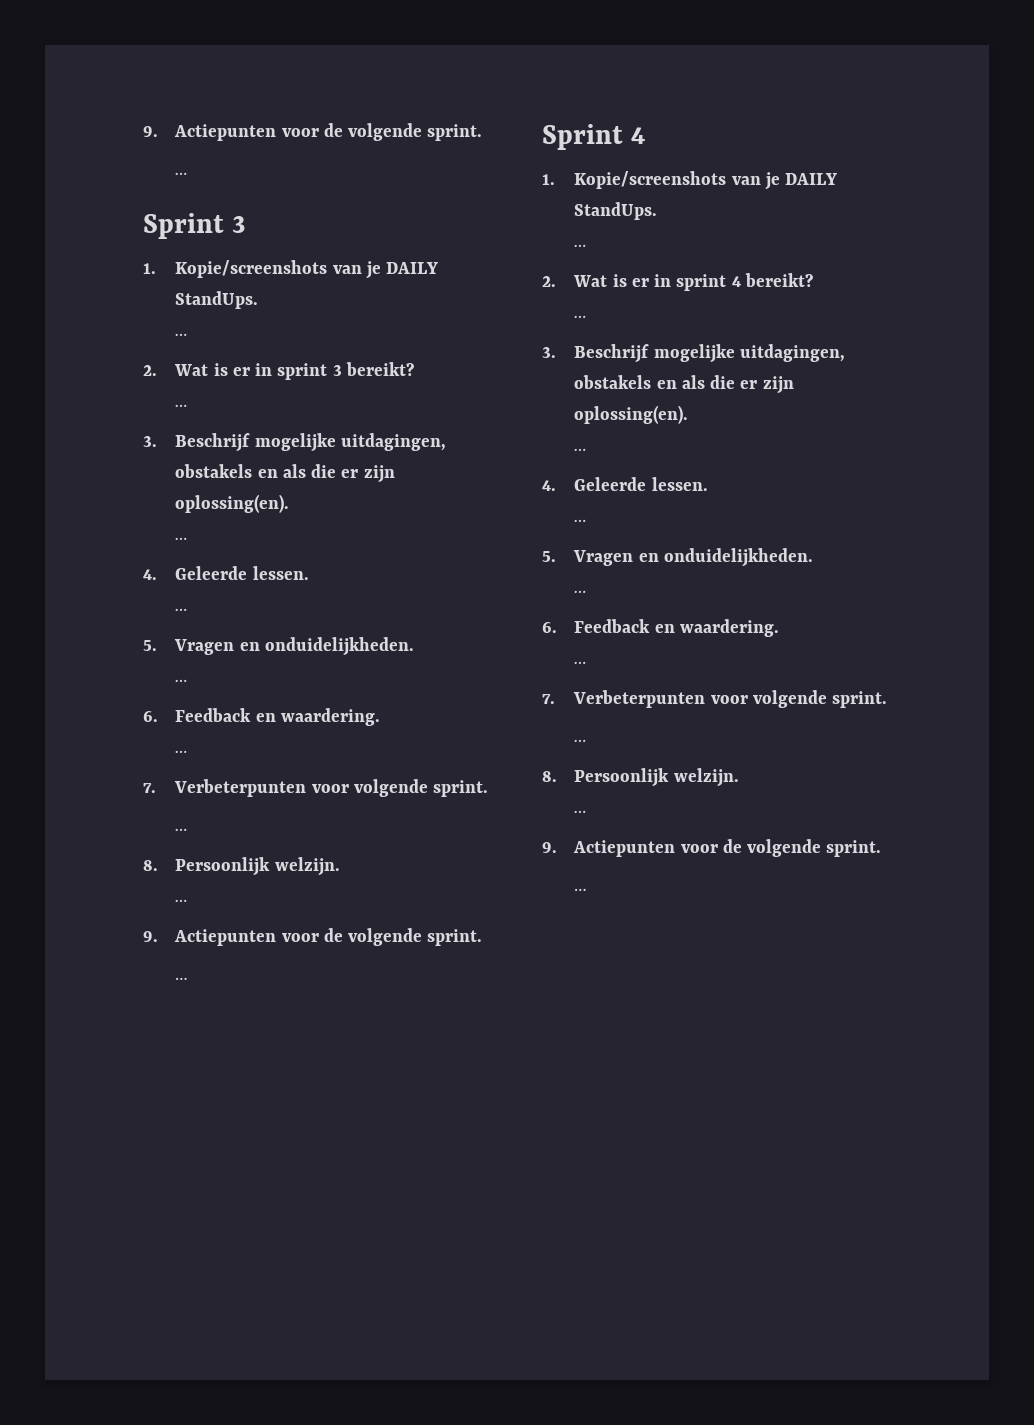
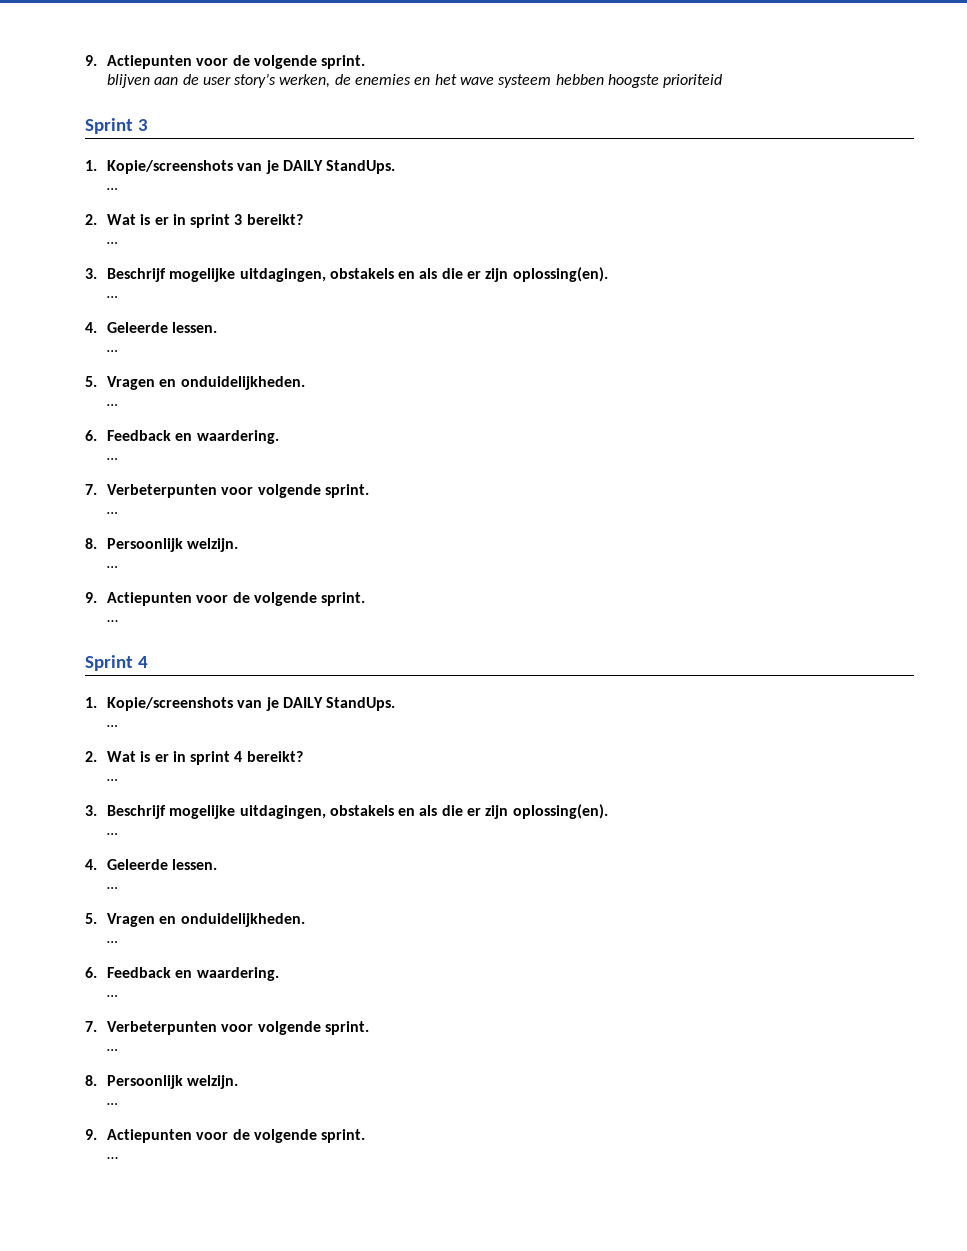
[143,123,483,141] [175,172,189,175] 9. Actiepunten voor de volgende sprint. // … -> [85,55,366,69] [106,73,723,88] 9. Actiepunten voor de volgende sprint. // blijven aan de user story’s werken, de enemies en het wave systeem hebben hoogste prioriteid

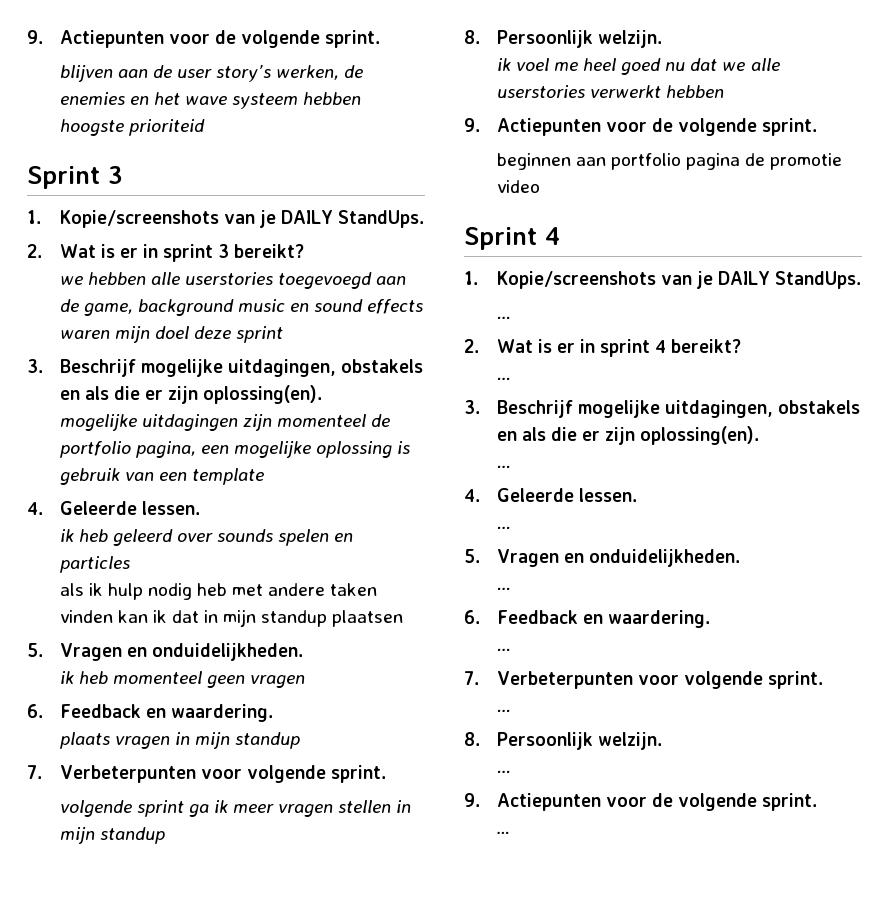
[106,188,118,190] // … -> (425, 219) none
[106,242,118,244] … -> [59,272,407,289] [59,299,424,316] [59,326,284,343] we hebben alle userstories toegevoegd aan de game, background music en sound effects waren mijn doel deze sprint
[106,296,118,298] [85,322,218,333] [106,350,118,352] [85,376,305,390] [106,404,118,406] [85,430,279,444] [106,458,118,460] [85,484,369,498] [106,512,118,514] [85,538,239,552] [106,566,118,568] [85,592,366,606] [106,620,118,622] … // 4. Geleerde lessen. // … // 5. Vragen en onduidelijkheden. // … // 6. Feedback en waardering. // … // 7. Verbeterpunten voor volgende sprint. // … // 8. Persoonlijk welzijn. // … // 9. Actiepunten voor de volgende sprint. // … -> [59,414,391,431] [59,441,411,458] [59,468,264,485] [27,501,200,515] [59,529,354,546] [59,556,130,573] [59,583,378,600] [59,609,404,627] [27,643,303,661] [59,671,306,688] [27,704,273,722] [59,732,301,749] [27,765,386,783] [59,800,412,817] [59,827,165,844] [464,30,662,48] [496,58,780,75] [496,85,724,98] [464,118,818,136] [496,153,843,170] [496,180,540,193] mogelijke uitdagingen zijn momenteel de portfolio pagina, een mogelijke oplossing is gebruik van een template // 4. Geleerde lessen. // ik heb geleerd over sounds spelen en particles // als ik hulp nodig heb met andere taken vinden kan ik dat in mijn standup plaatsen // 5. Vragen en onduidelijkheden. // ik heb momenteel geen vragen // 6. Feedback en waardering. // plaats vragen in mijn standup // 7. Verbeterpunten voor volgende sprint. // volgende sprint ga ik meer vragen stellen in mijn standup // 8. Persoonlijk welzijn. // ik voel me heel goed nu dat we alle userstories verwerkt hebben // 9. Actiepunten voor de volgende sprint. // beginnen aan portfolio pagina de promotie video

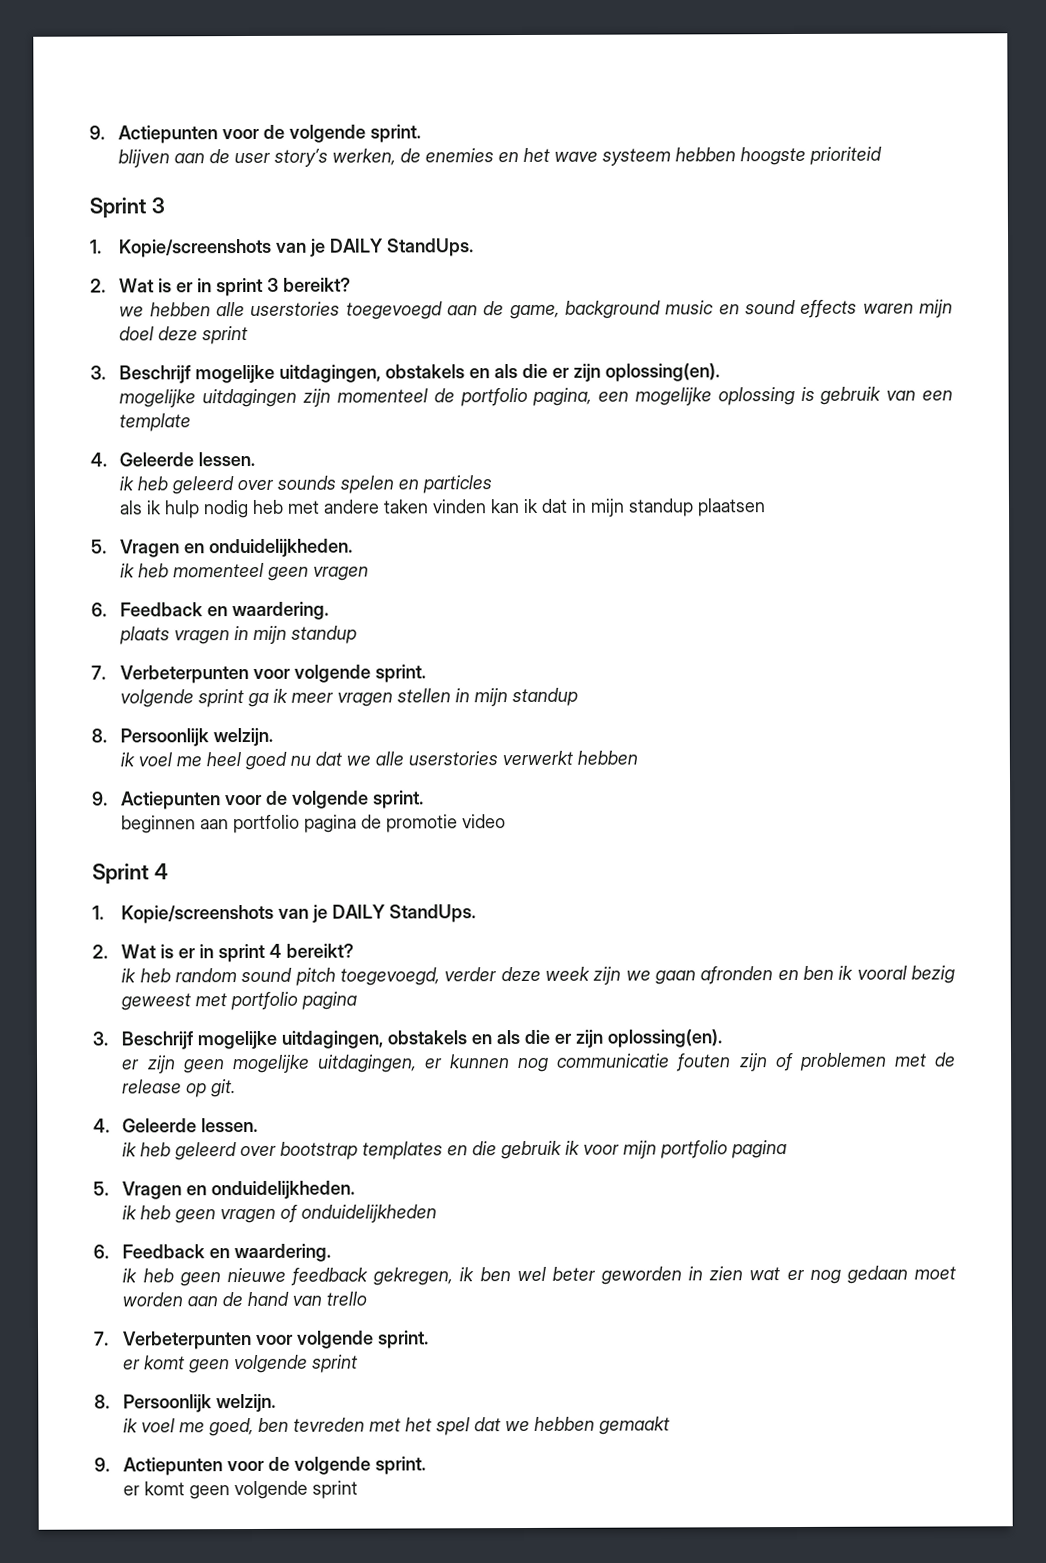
[496,316,511,319] // … -> (477, 913) none
[496,377,511,380] … -> [121,965,956,986] [121,991,358,1011] ik heb random sound pitch toegevoegd, verder deze week zijn we gaan afronden en ben ik vooral bezig geweest met portfolio pagina
[496,465,511,468] [464,488,637,502] [496,526,511,529] [464,549,740,567] [496,587,511,590] [464,610,710,628] [496,648,511,651] [464,671,823,689] [496,709,511,712] [464,732,662,750] [496,770,511,773] [464,793,818,811] [496,831,510,834] … // 4. Geleerde lessen. // … // 5. Vragen en onduidelijkheden. // … // 6. Feedback en waardering. // … // 7. Verbeterpunten voor volgende sprint. // … // 8. Persoonlijk welzijn. // … // 9. Actiepunten voor de volgende sprint. // … -> [122,1052,957,1074] [122,1079,237,1098] [93,1117,259,1133] [122,1140,788,1161] [93,1180,356,1200] [122,1204,438,1224] [93,1243,332,1263] [122,1265,956,1287] [122,1291,368,1307] [94,1330,430,1350] [123,1354,359,1374] [94,1393,277,1413] [123,1416,671,1437] [94,1456,427,1476] [123,1480,359,1500] er zijn geen mogelijke uitdagingen, er kunnen nog communicatie fouten zijn of problemen met de release op git. // 4. Geleerde lessen. // ik heb geleerd over bootstrap templates en die gebruik ik voor mijn portfolio pagina // 5. Vragen en onduidelijkheden. // ik heb geen vragen of onduidelijkheden // 6. Feedback en waardering. // ik heb geen nieuwe feedback gekregen, ik ben wel beter geworden in zien wat er nog gedaan moet worden aan de hand van trello // 7. Verbeterpunten voor volgende sprint. // er komt geen volgende sprint // 8. Persoonlijk welzijn. // ik voel me goed, ben tevreden met het spel dat we hebben gemaakt // 9. Actiepunten voor de volgende sprint. // er komt geen volgende sprint

